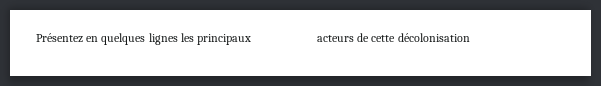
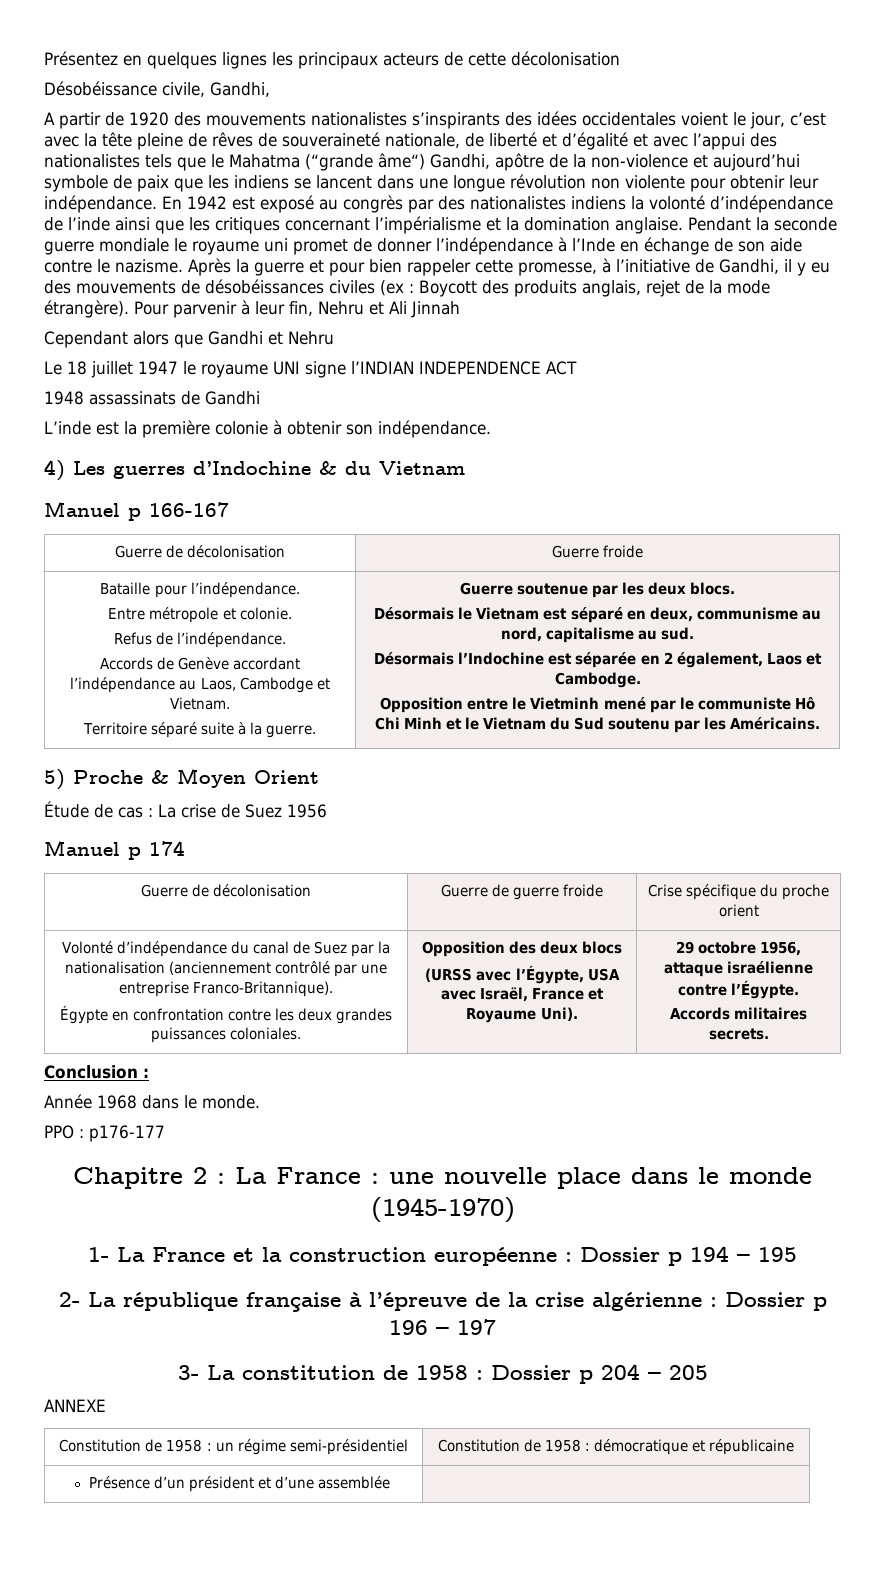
(470, 37) none -> [44,81,270,97] [44,111,826,129] [44,132,777,150] [44,153,800,171] [44,174,819,192] [44,195,833,213] [44,216,837,234] [44,237,802,255] [44,258,830,276] [44,279,770,297] [44,300,460,318] [44,331,334,348] [44,361,577,378] [44,391,260,405] [44,420,491,438] [44,460,465,481] [44,501,229,521] [114,545,286,558] [551,545,644,558] [100,582,300,598] [108,607,292,623] [113,632,287,648] [99,657,301,670] [70,677,330,693] [170,697,230,710] [82,722,317,738] [459,582,736,598] [374,607,821,623] [500,627,695,643] [374,652,822,668] [554,672,641,688] [380,697,815,713] [374,717,821,733] [44,768,319,790] [44,801,327,818] [44,840,185,860] [140,884,312,897] [440,884,604,900] [647,884,830,900] [718,904,759,917] [61,941,391,957] [64,961,388,977] [118,981,334,997] [59,1005,393,1024] [150,1027,302,1043] [421,941,623,957] [425,965,620,984] [440,987,605,1002] [466,1007,578,1023] [675,941,802,956] [663,961,814,977] [677,980,800,999] [669,1007,808,1020] [708,1028,769,1040] [44,1065,149,1079] [44,1094,260,1109] [44,1125,165,1142] [73,1167,812,1189] [370,1197,515,1223] [88,1246,797,1266] [58,1292,827,1312] [389,1319,496,1335] [177,1364,708,1384] [44,1399,106,1412] [59,1439,408,1455] [437,1439,795,1455] [88,1476,390,1492] // Désobéissance civile, Gandhi, // A partir de 1920 des mouvements nationalistes s’inspirants des idées occidentales voient le jour, c’est avec la tête pleine de rêves de souveraineté nationale, de liberté et d’égalité et avec l’appui des nationalistes tels que le Mahatma (“grande âme“) Gandhi, apôtre de la non-violence et aujourd’hui symbole de paix que les indiens se lancent dans une longue révolution non violente pour obtenir leur indépendance. En 1942 est exposé au congrès par des nationalistes indiens la volonté d’indépendance de l’inde ainsi que les critiques concernant l’impérialisme et la domination anglaise. Pendant la seconde guerre mondiale le royaume uni promet de donner l’indépendance à l’Inde en échange de son aide contre le nazisme. Après la guerre et pour bien rappeler cette promesse, à l’initiative de Gandhi, il y eu des mouvements de désobéissances civiles (ex : Boycott des produits anglais, rejet de la mode étrangère). Pour parvenir à leur fin, Nehru et Ali Jinnah // Cependant alors que Gandhi et Nehru // Le 18 juillet 1947 le royaume UNI signe l’INDIAN INDEPENDENCE ACT // 1948 assassinats de Gandhi // L’inde est la première colonie à obtenir son indépendance. // 4) Les guerres d’Indochine & du Vietnam // Manuel p 166-167 // Guerre de décolonisation | Guerre froide // Bataille pour l’indépendance. // Entre métropole et colonie. // Refus de l’indépendance. // Accords de Genève accordant l’indépendance au Laos, Cambodge et Vietnam. // Territoire séparé suite à la guerre. | Guerre soutenue par les deux blocs. // Désormais le Vietnam est séparé en deux, communisme au nord, capitalisme au sud. // Désormais l’Indochine est séparée en 2 également, Laos et Cambodge. // Opposition entre le Vietminh mené par le communiste Hô Chi Minh et le Vietnam du Sud soutenu par les Américains. // 5) Proche & Moyen Orient // Étude de cas : La crise de Suez 1956 // Manuel p 174 // Guerre de décolonisation | Guerre de guerre froide | Crise spécifique du proche orient // Volonté d’indépendance du canal de Suez par la nationalisation (anciennement contrôlé par une entreprise Franco-Britannique). // Égypte en confrontation contre les deux grandes puissances coloniales. | Opposition des deux blocs // (URSS avec l’Égypte, USA avec Israël, France et Royaume Uni). | 29 octobre 1956, attaque israélienne contre l’Égypte. // Accords militaires secrets. // Conclusion : // Année 1968 dans le monde. // PPO : p176-177 // Chapitre 2 : La France : une nouvelle place dans le monde (1945-1970) // 1- La France et la construction européenne : Dossier p 194 – 195 // 2- La république française à l’épreuve de la crise algérienne : Dossier p 196 – 197 // 3- La constitution de 1958 : Dossier p 204 – 205 // ANNEXE // Constitution de 1958 : un régime semi-présidentiel | Constitution de 1958 : démocratique et républicaine // Présence d’un président et d’une assemblée |

